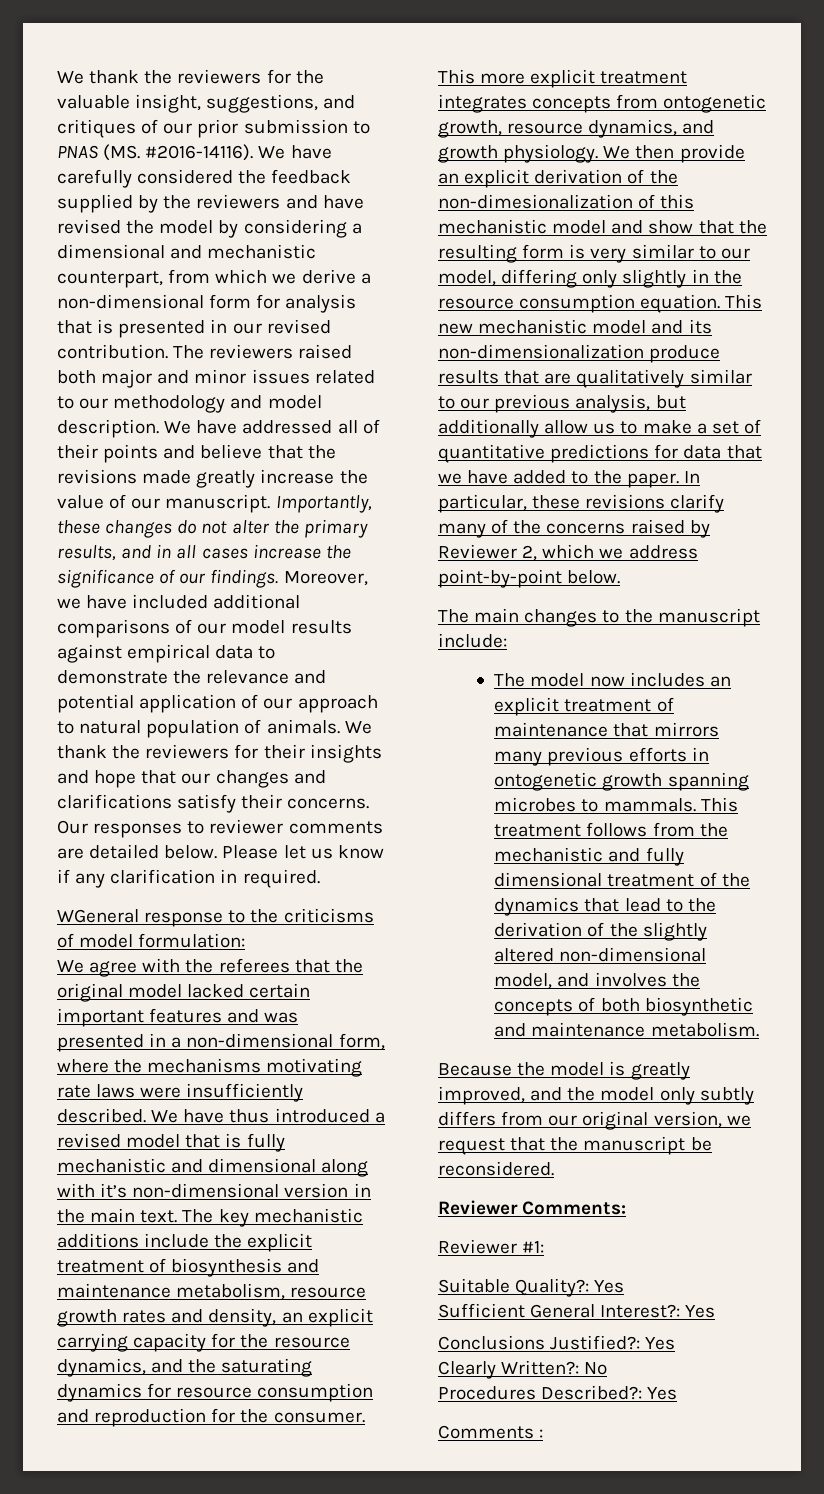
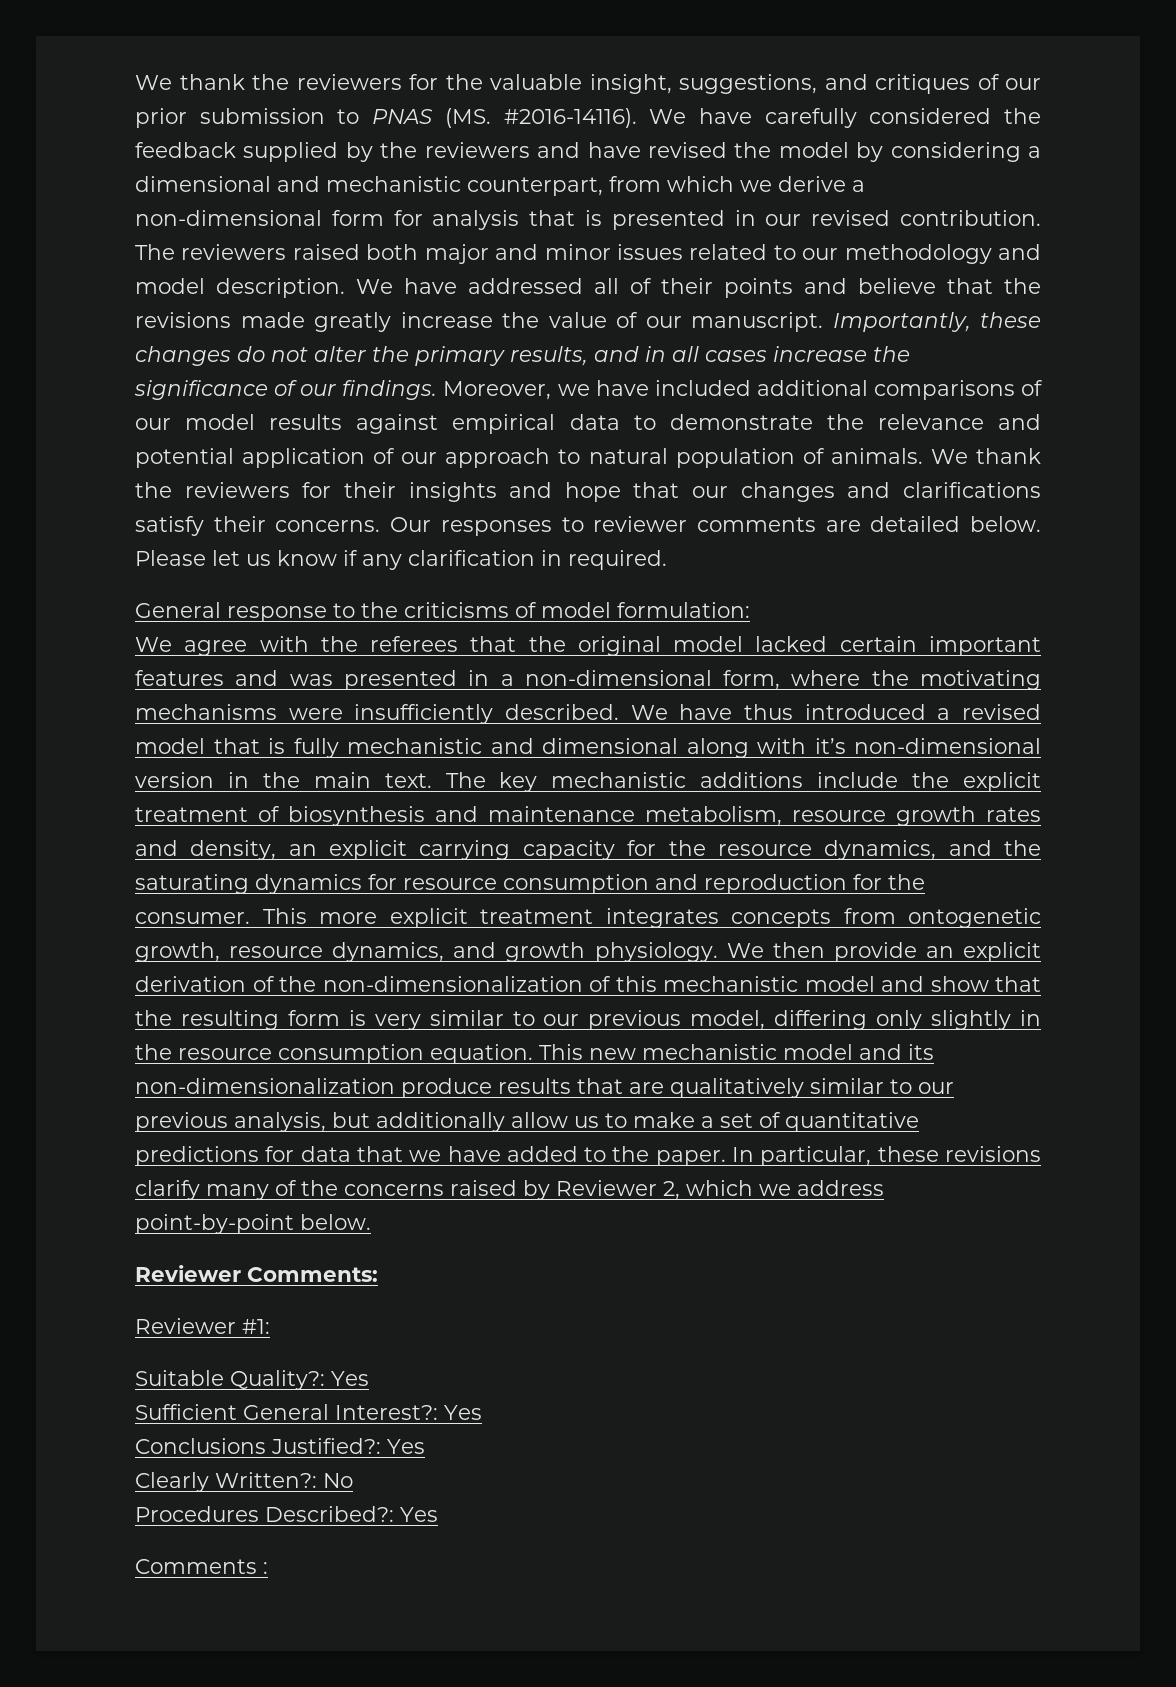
[57,909,139,923] WGeneral -> [135,602,221,618] General
[147,1058,363,1077] [57,1084,136,1098] mechanisms motivating rate laws -> [919,670,1041,690] [135,704,277,720] motivating mechanisms
[438,194,633,209] non-dimesionalization -> [322,976,583,992] non-dimensionalization
(750, 253) none -> [588,1010,682,1030] previous
[438,608,760,627] [438,633,507,648] [494,672,731,687] [494,697,674,716] [494,722,719,737] [494,747,709,766] [494,772,749,791] [494,797,738,812] [494,822,728,837] [494,847,684,866] [494,872,750,887] [494,897,716,916] [494,922,707,941] [494,947,707,962] [494,972,700,989] [494,997,753,1016] [494,1022,759,1037] [438,1061,690,1080] [438,1086,754,1105] [438,1111,751,1130] [438,1136,712,1155] [438,1161,554,1176] // The main changes to the manuscript include: // The model now includes an explicit treatment of maintenance that mirrors many previous efforts in ontogenetic growth spanning microbes to mammals. This treatment follows from the mechanistic and fully dimensional treatment of the dynamics that lead to the derivation of the slightly altered non-dimensional model, and involves the concepts of both biosynthetic and maintenance metabolism. // Because the model is greatly improved, and the model only subtly differs from our original version, we request that the manuscript be reconsidered. -> (371, 1222) none

